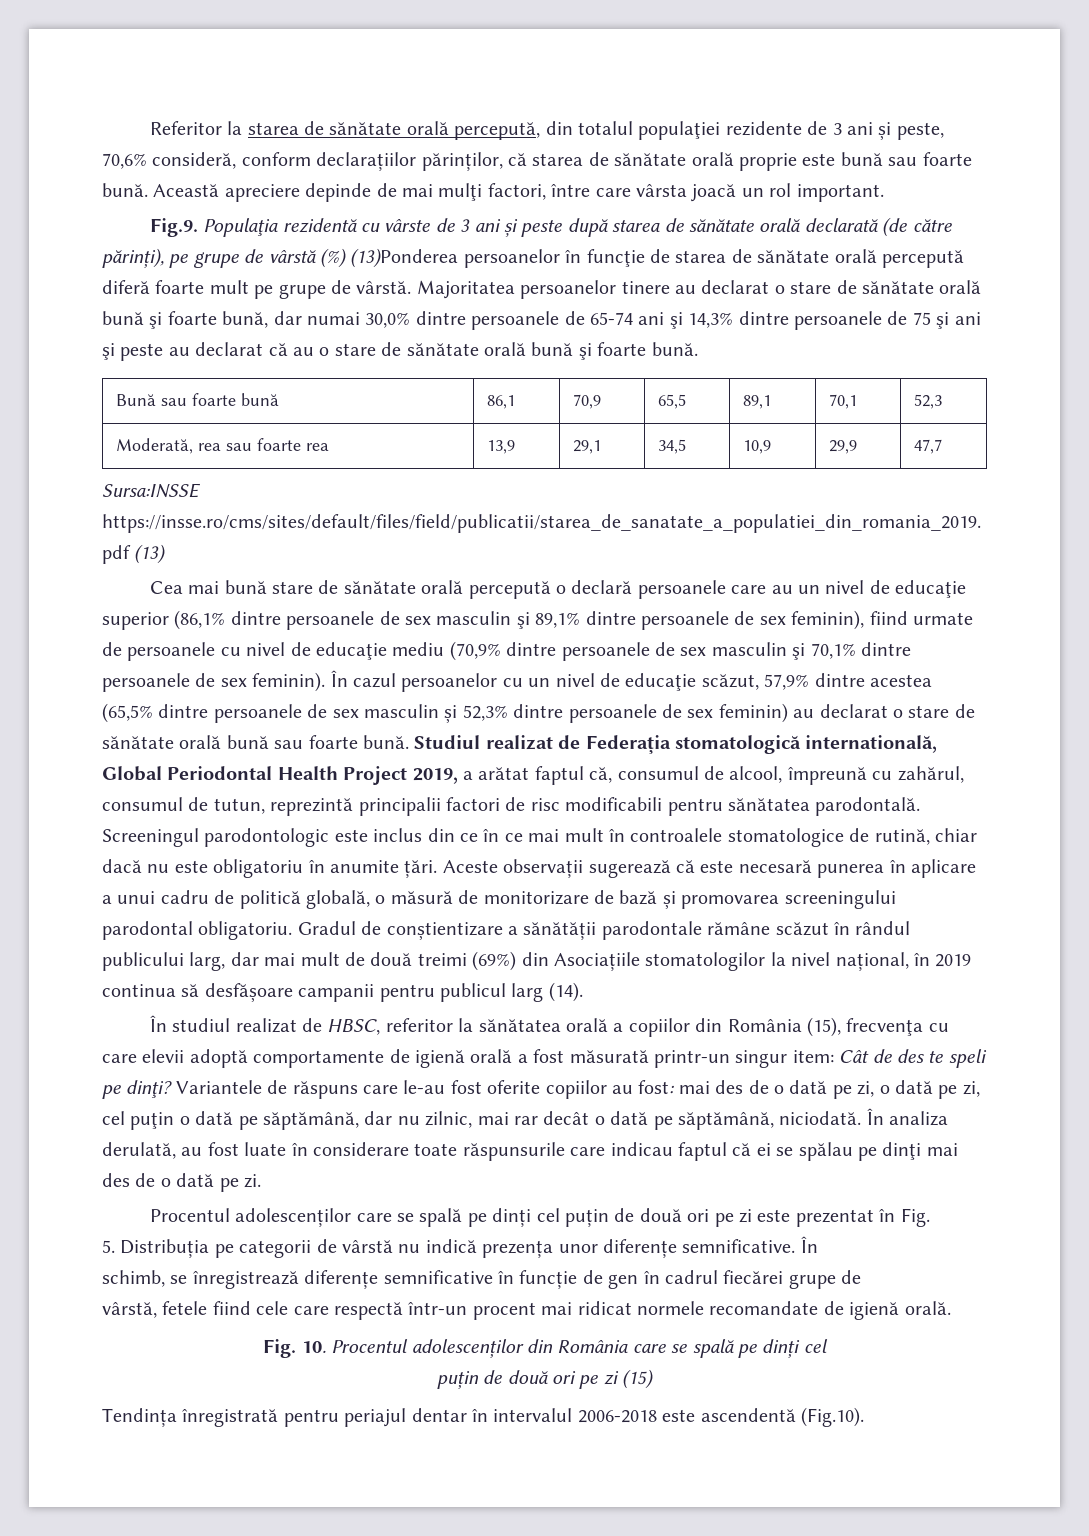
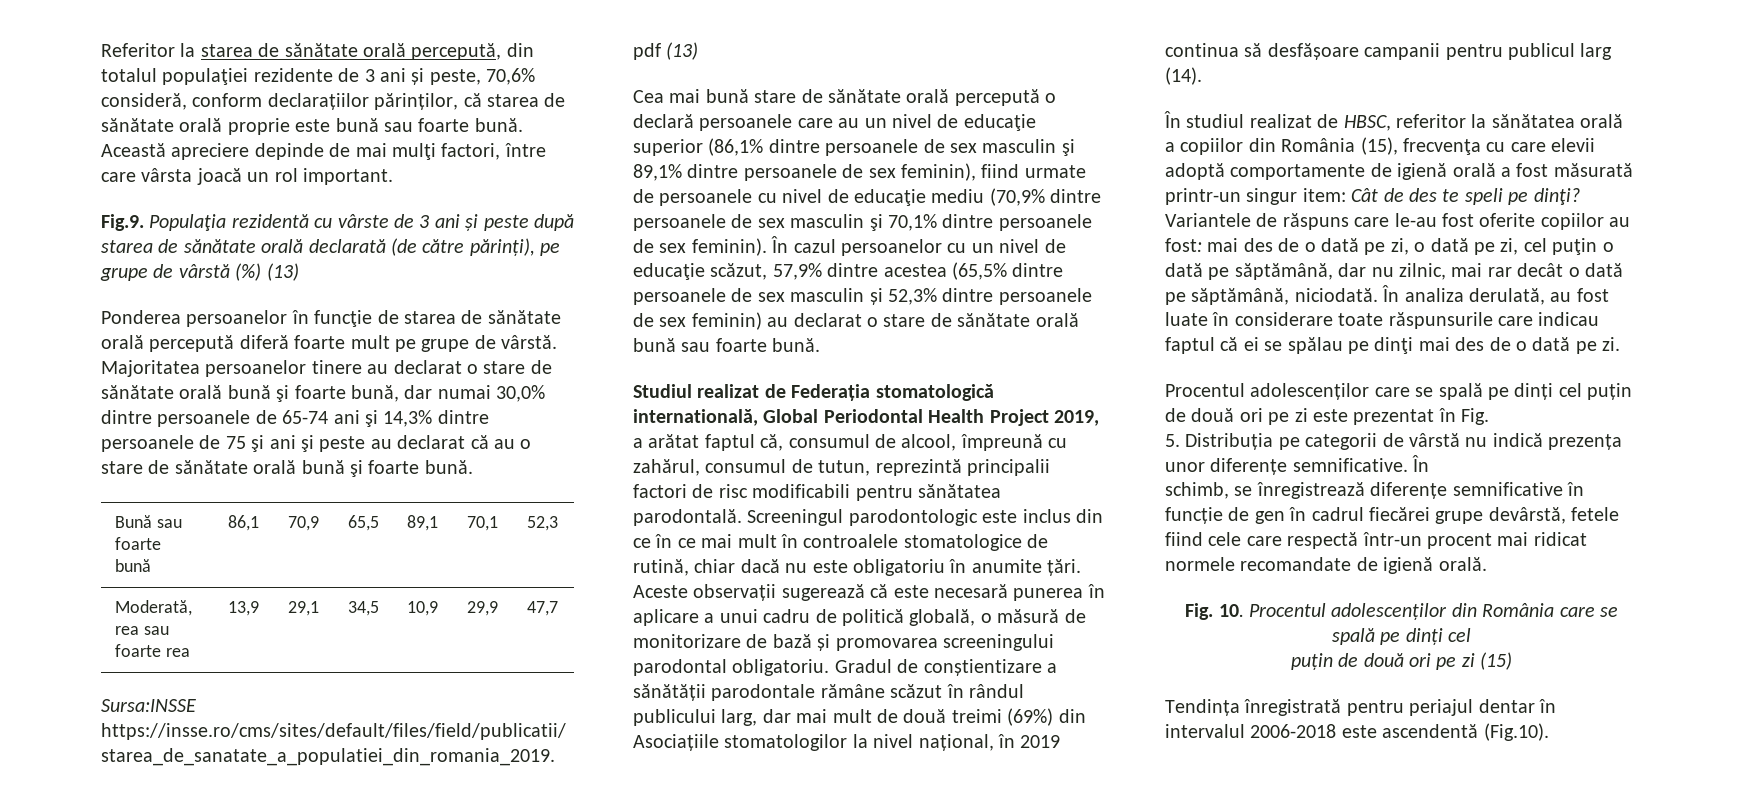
[350,248,459,268] (13)Ponderea -> [266,263,299,281] [101,310,181,324] (13) // Ponderea
(409, 742) none -> (821, 345) //
[841,1270,862,1284] [102,1302,157,1318] de // vârstă, -> [1488,507,1566,524] devârstă,

